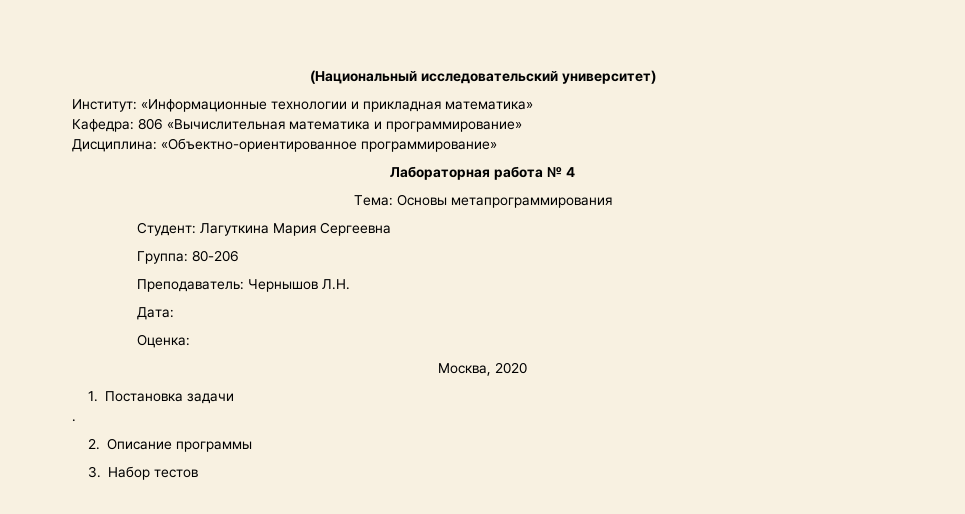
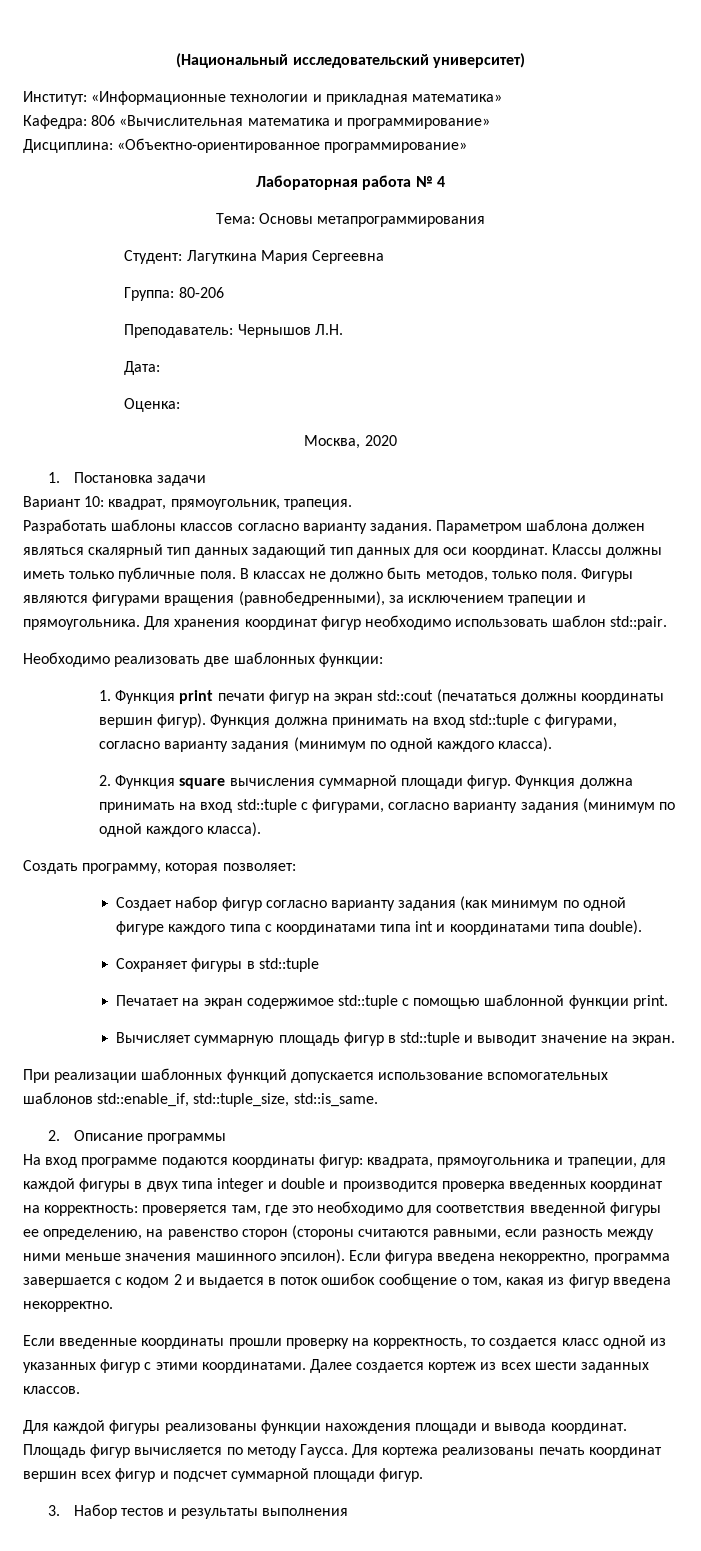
[72,419,76,422] [88,438,253,452] . // 2. Описание программы -> [23,496,352,510] [23,519,646,534] [23,544,663,558] [23,567,634,582] [23,591,587,606] [23,615,668,630] [23,652,383,667] [99,689,664,704] [99,713,617,728] [99,737,553,752] [99,775,633,789] [99,798,675,813] [99,822,262,837] [23,860,296,874] [116,896,626,911] [116,920,643,935] [116,958,319,972] [116,994,668,1009] [116,1032,676,1046] [23,1068,609,1083] [23,1092,378,1107] [48,1130,226,1144] [23,1154,666,1168] [23,1178,664,1192] [23,1201,661,1216] [23,1225,654,1240] [23,1249,670,1264] [23,1273,671,1288] [23,1301,113,1312] [23,1335,667,1349] [23,1359,650,1373] [23,1386,80,1394] [23,1420,627,1434] [23,1444,662,1458] [23,1468,424,1482] Вариант 10: квадрат, прямоугольник, трапеция. // Разработать шаблоны классов согласно варианту задания. Параметром шаблона должен являться скалярный тип данных задающий тип данных для оси координат. Классы должны иметь только публичные поля. В классах не должно быть методов, только поля. Фигуры являются фигурами вращения (равнобедренными), за исключением трапеции и прямоугольника. Для хранения координат фигур необходимо использовать шаблон std::pair. // Необходимо реализовать две шаблонных функции: // 1. Функция print печати фигур на экран std::cout (печататься должны координаты вершин фигур). Функция должна принимать на вход std::tuple с фигурами, согласно варианту задания (минимум по одной каждого класса). // 2. Функция square вычисления суммарной площади фигур. Функция должна принимать на вход std::tuple с фигурами, согласно варианту задания (минимум по одной каждого класса). // Создать программу, которая позволяет: // Создает набор фигур согласно варианту задания (как минимум по одной фигуре каждого типа с координатами типа int и координатами типа double). // Сохраняет фигуры в std::tuple // Печатает на экран содержимое std::tuple с помощью шаблонной функции print. // Вычисляет суммарную площадь фигур в std::tuple и выводит значение на экран. // При реализации шаблонных функций допускается использование вспомогательных шаблонов std::enable_if, std::tuple_size, std::is_same. // 2. Описание программы // На вход программе подаются координаты фигур: квадрата, прямоугольника и трапеции, для каждой фигуры в двух типа integer и double и производится проверка введенных координат на корректность: проверяется там, где это необходимо для соответствия введенной фигуры ее определению, на равенство сторон (стороны считаются равными, если разность между ними меньше значения машинного эпсилон). Если фигура введена некорректно, программа завершается с кодом 2 и выдается в поток ошибок сообщение о том, какая из фигур введена некорректно. // Если введенные координаты прошли проверку на корректность, то создается класс одной из указанных фигур с этими координатами. Далее создается кортеж из всех шести заданных классов. // Для каждой фигуры реализованы функции нахождения площади и вывода координат. Площадь фигур вычисляется по методу Гаусса. Для кортежа реализованы печать координат вершин всех фигур и подсчет суммарной площади фигур.
(199, 473) none -> [168,1508,349,1519] и результаты выполнения

